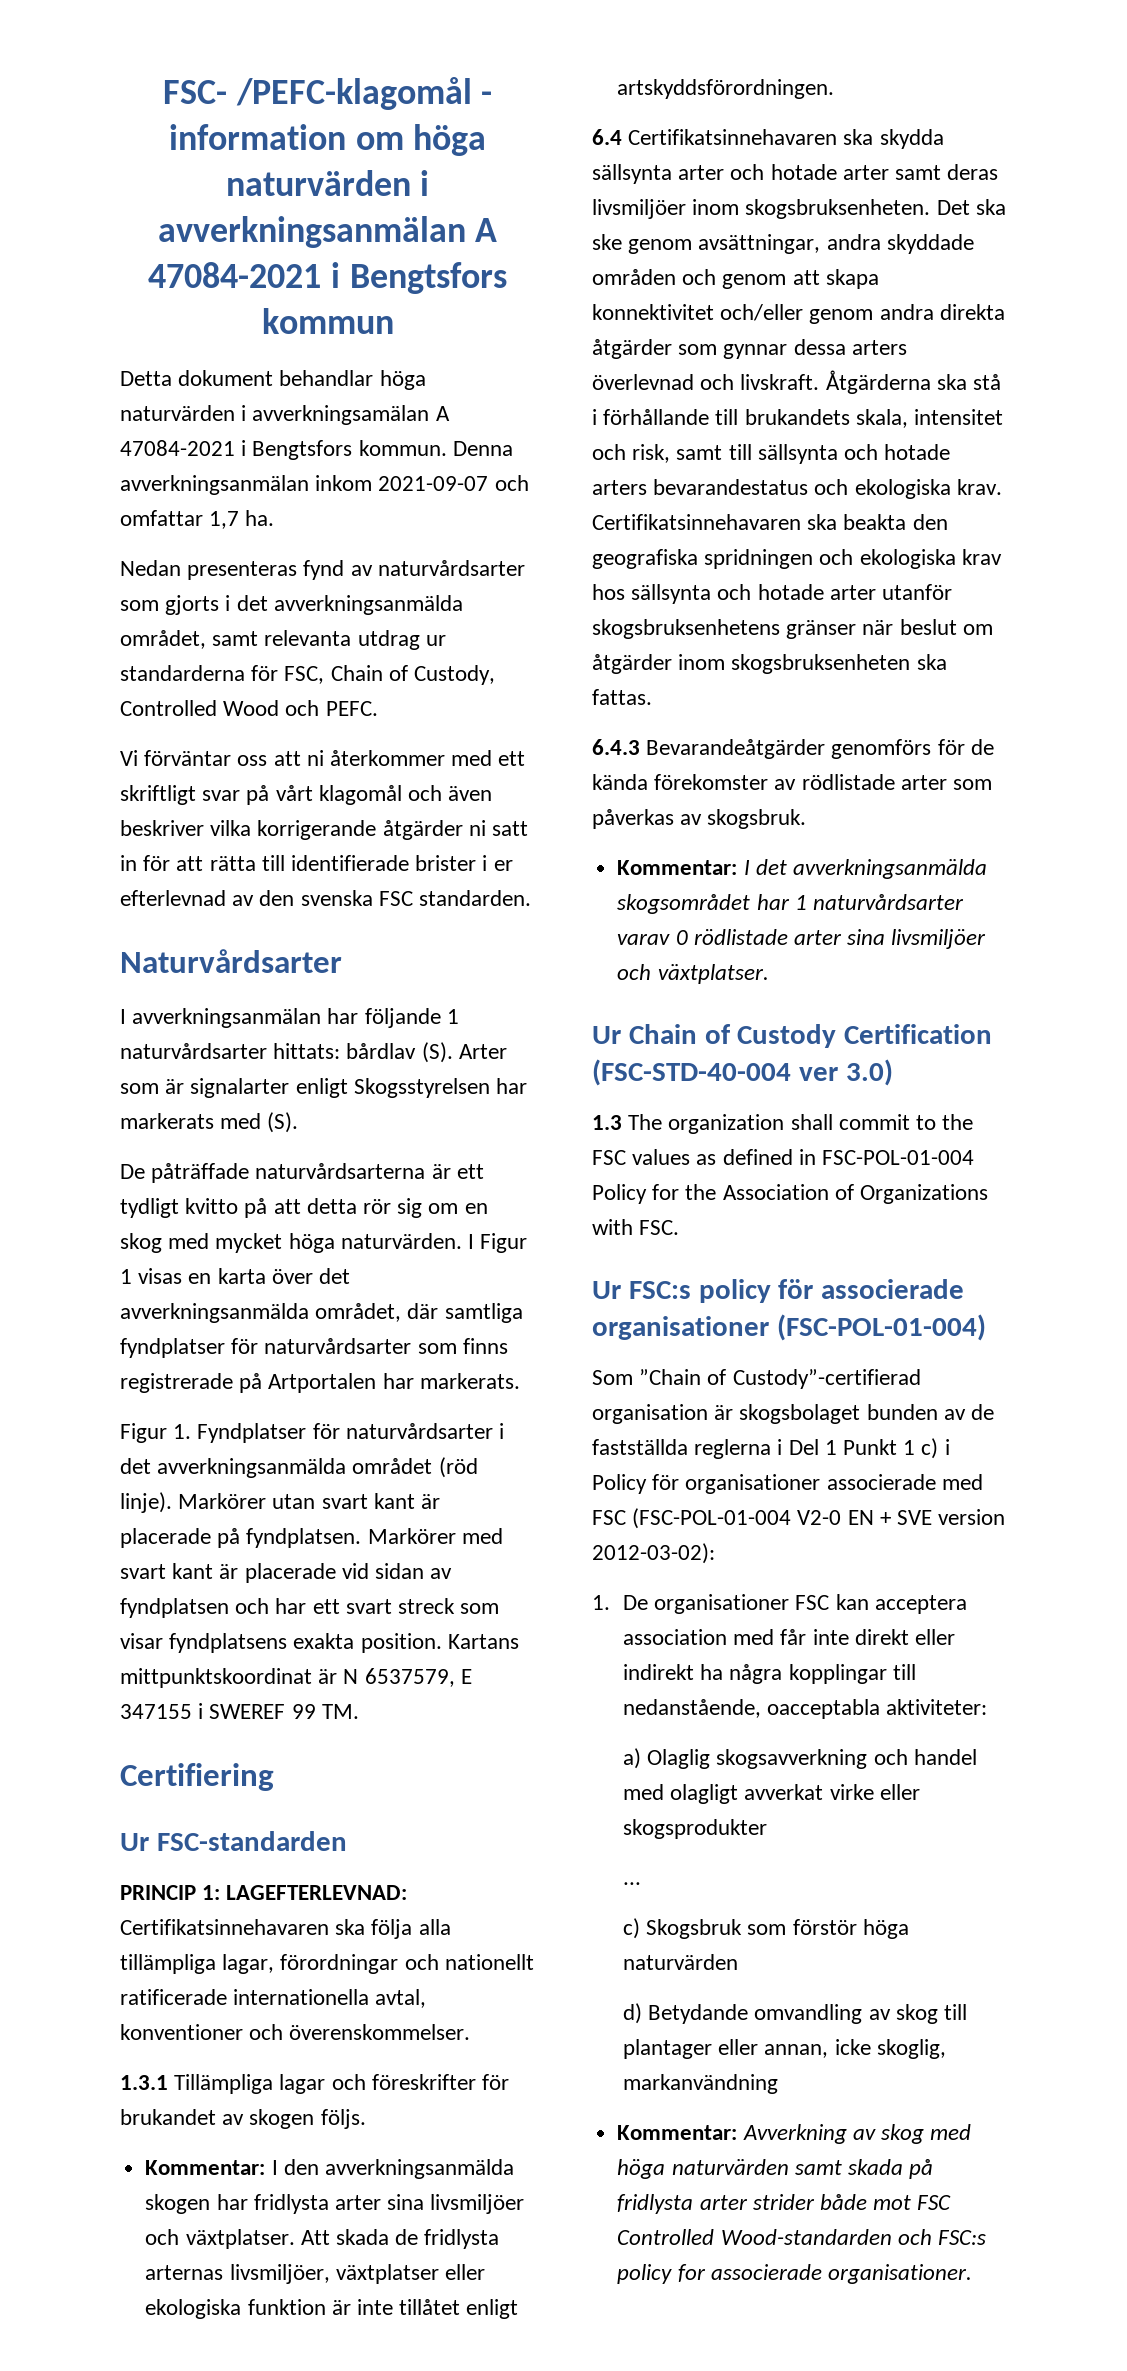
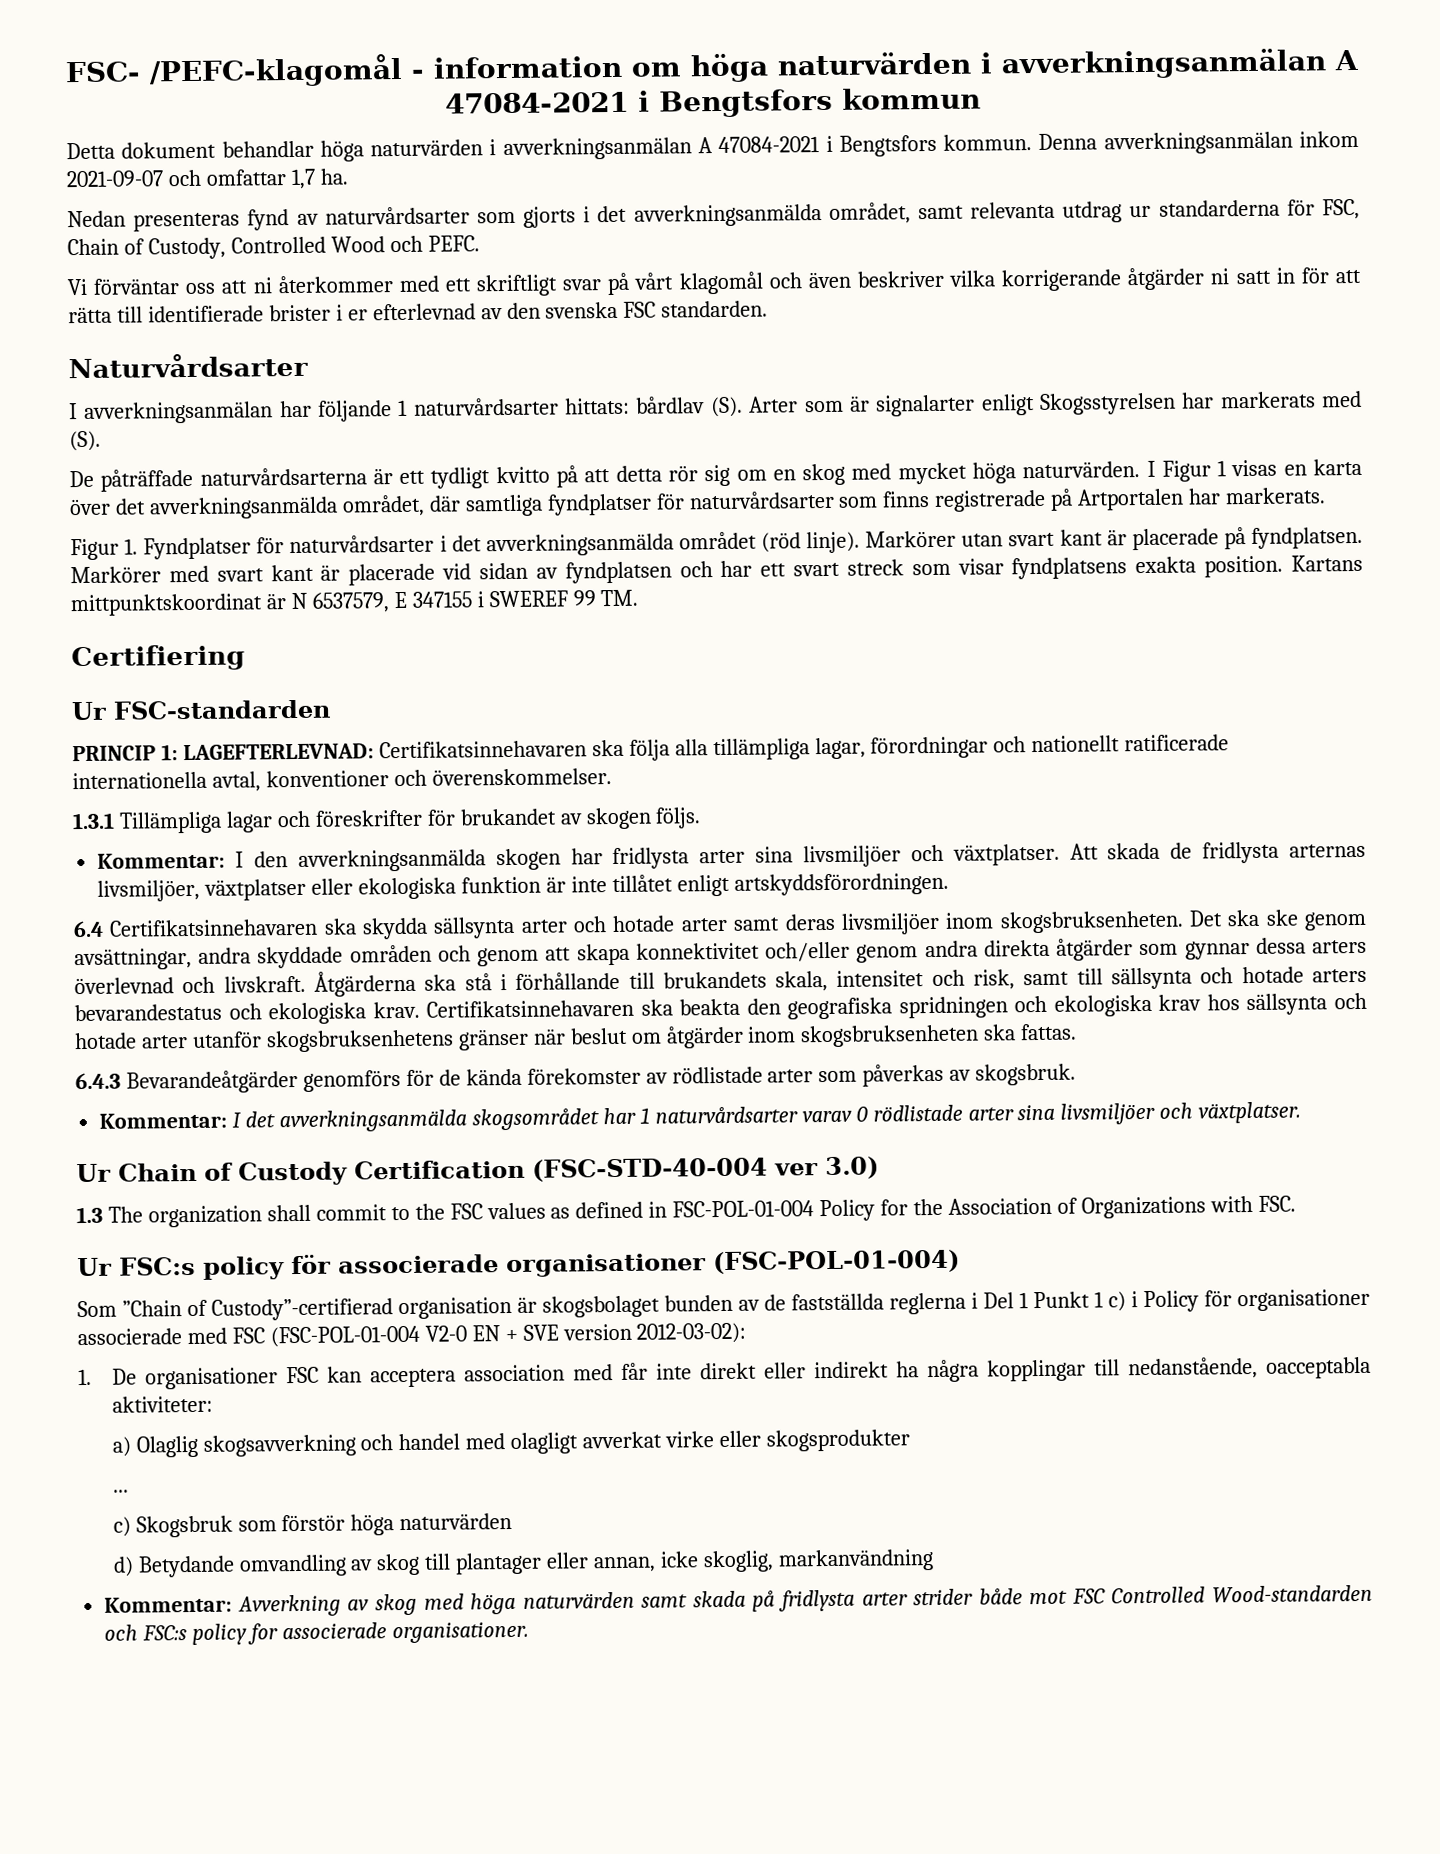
[252,405,430,425] avverkningsamälan -> [502,137,692,161] avverkningsanmälan

